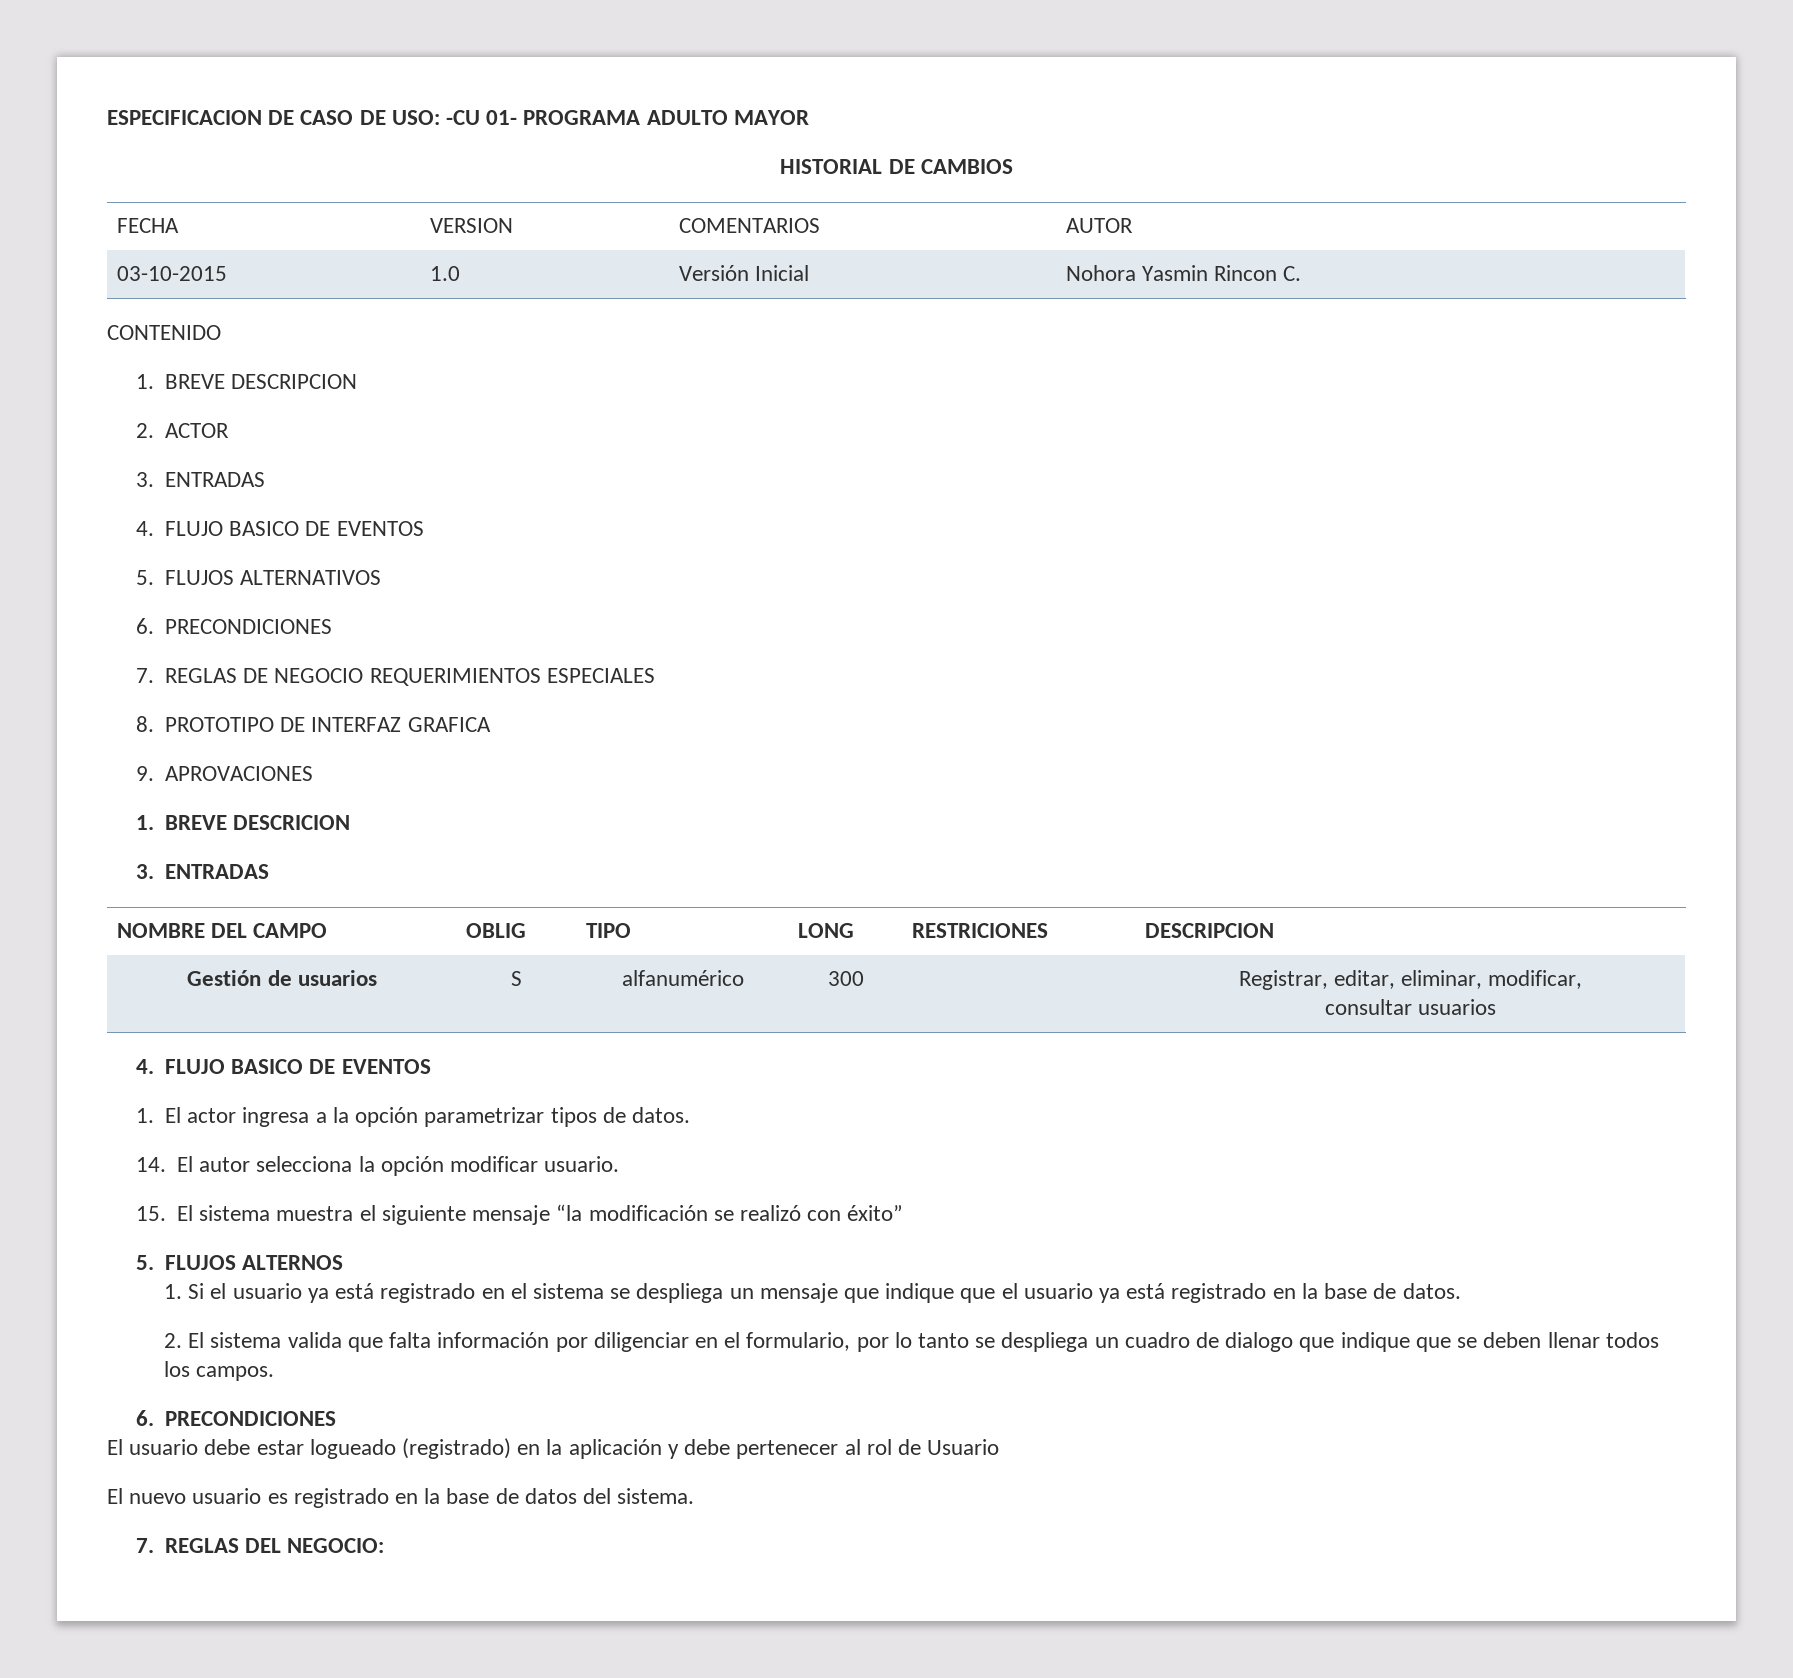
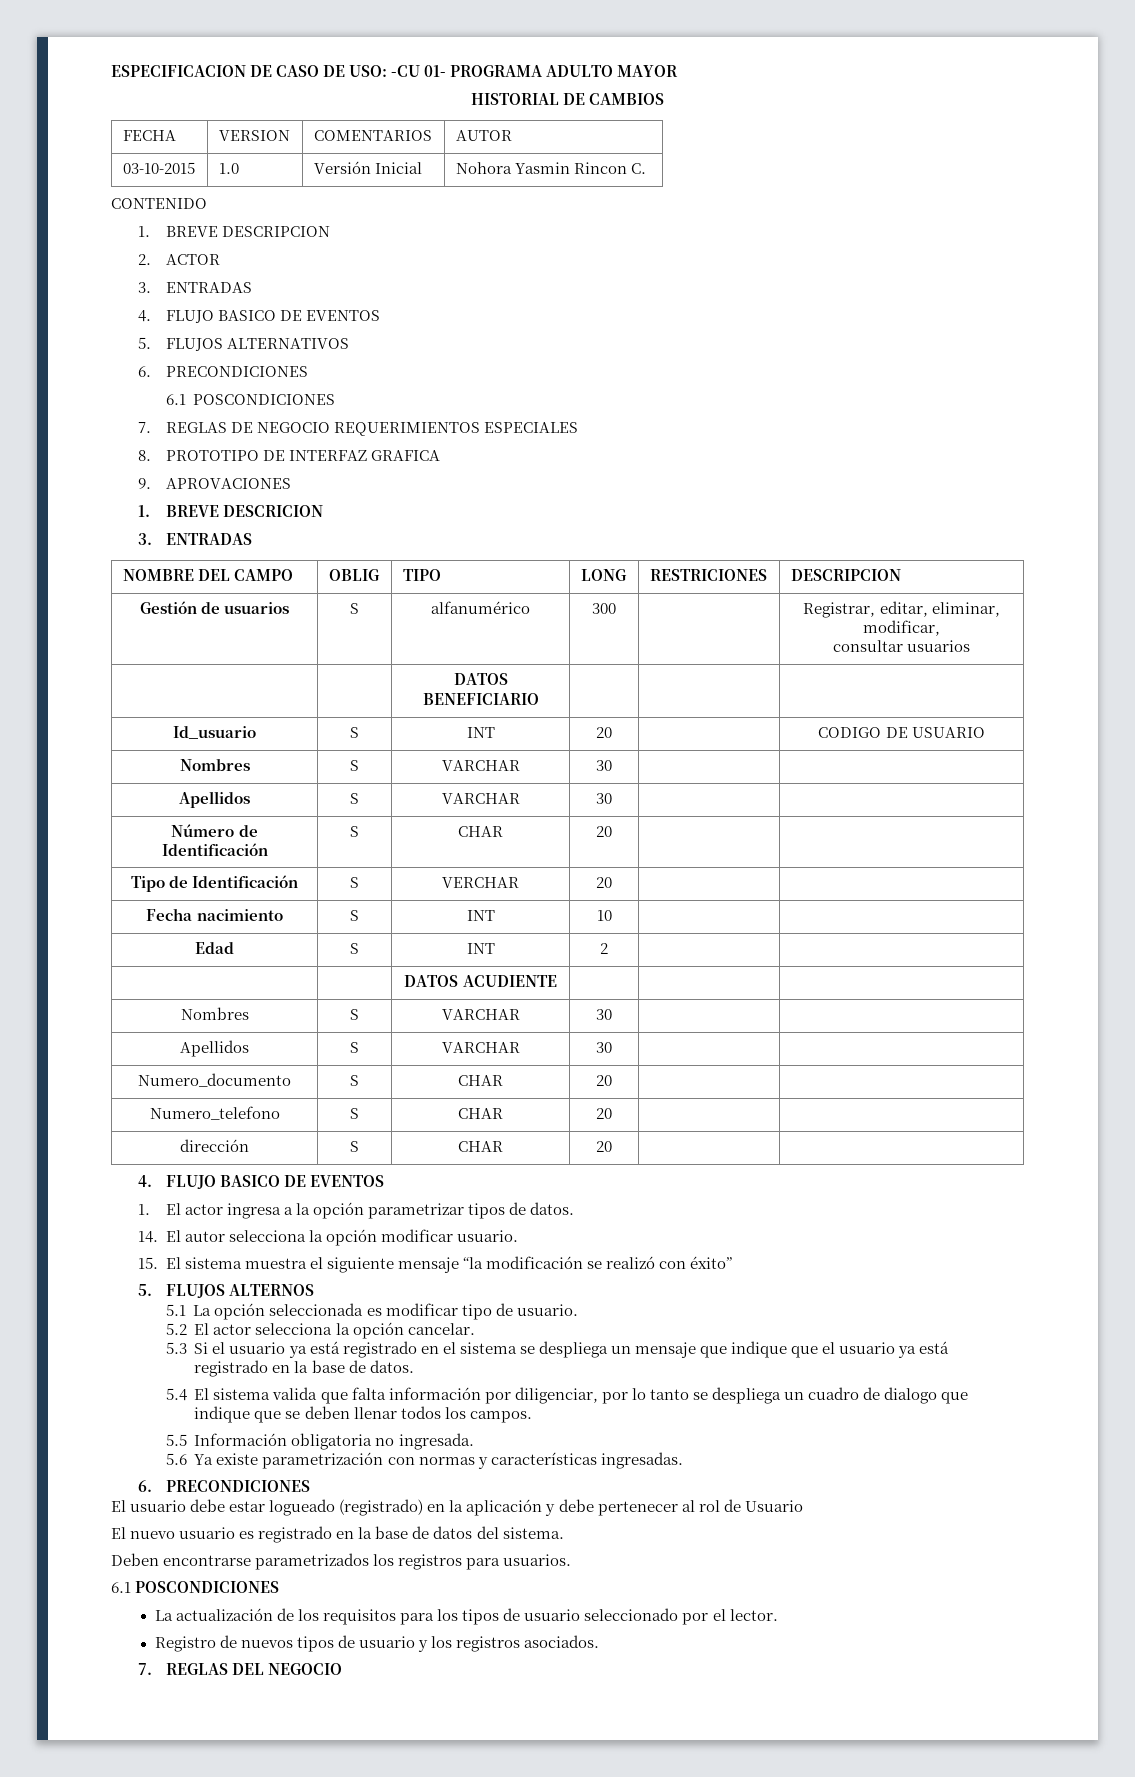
(333, 626) none -> [165,394,336,405] // 6.1 POSCONDICIONES
(1497, 1007) none -> [453,673,508,685] [422,693,539,705] [173,726,256,739] [350,727,359,738] [466,727,495,738] [596,727,612,738] [818,727,985,738] [179,759,250,771] [350,760,359,771] [441,760,520,771] [596,760,612,771] [179,791,250,808] [350,793,359,804] [441,793,520,804] [596,793,612,804] [171,824,258,837] [161,843,268,856] [350,826,359,837] [458,826,503,837] [596,826,612,837] [130,875,299,892] [350,877,359,888] [442,877,519,888] [596,877,612,888] [146,908,283,921] [350,910,359,921] [466,910,495,921] [596,910,612,921] [195,942,234,954] [350,943,359,954] [466,943,495,954] [600,943,608,954] [404,975,557,987] [180,1007,249,1020] [350,1009,359,1020] [441,1009,520,1020] [596,1009,612,1020] [180,1040,249,1057] [350,1042,359,1053] [441,1042,520,1053] [596,1042,612,1053] [138,1073,291,1087] [350,1075,359,1086] [458,1075,503,1086] [596,1075,612,1086] [149,1106,280,1120] [350,1108,359,1119] [458,1108,503,1119] [596,1108,612,1119] [180,1139,249,1152] [350,1141,359,1152] [458,1141,503,1152] [596,1141,612,1152] // | | DATOS BENEFICIARIO | | | // Id_usuario | S | INT | 20 | | CODIGO DE USUARIO // Nombres | S | VARCHAR | 30 | | // Apellidos | S | VARCHAR | 30 | | // Número de Identificación | S | CHAR | 20 | | // Tipo de Identificación | S | VERCHAR | 20 | | // Fecha nacimiento | S | INT | 10 | | // Edad | S | INT | 2 | | // | | DATOS ACUDIENTE | | | // Nombres | S | VARCHAR | 30 | | // Apellidos | S | VARCHAR | 30 | | // Numero_documento | S | CHAR | 20 | | // Numero_telefono | S | CHAR | 20 | | // dirección | S | CHAR | 20 | |
[164,1284,183,1299] 1. -> [165,1303,578,1320] [165,1322,475,1339] [165,1342,187,1354] 5.1 La opción seleccionada es modificar tipo de usuario. // 5.2 El actor selecciona la opción cancelar. // 5.3
[164,1333,183,1348] 2. -> [165,1388,187,1401] 5.4
[593,1332,851,1352] diligenciar en el formulario, -> [514,1387,598,1404] diligenciar,
(275, 1373) none -> [165,1433,474,1450] [165,1452,683,1469] // 5.5 Información obligatoria no ingresada. // 5.6 Ya existe parametrización con normas y características ingresadas.
(695, 1496) none -> [111,1553,572,1570] [111,1581,280,1593] [154,1608,778,1625] [154,1635,600,1652] // Deben encontrarse parametrizados los registros para usuarios. // 6.1 POSCONDICIONES // La actualización de los requisitos para los tipos de usuario seleccionado por el lector. // Registro de nuevos tipos de usuario y los registros asociados.
[287,1538,385,1553] NEGOCIO: -> [267,1663,342,1675] NEGOCIO

